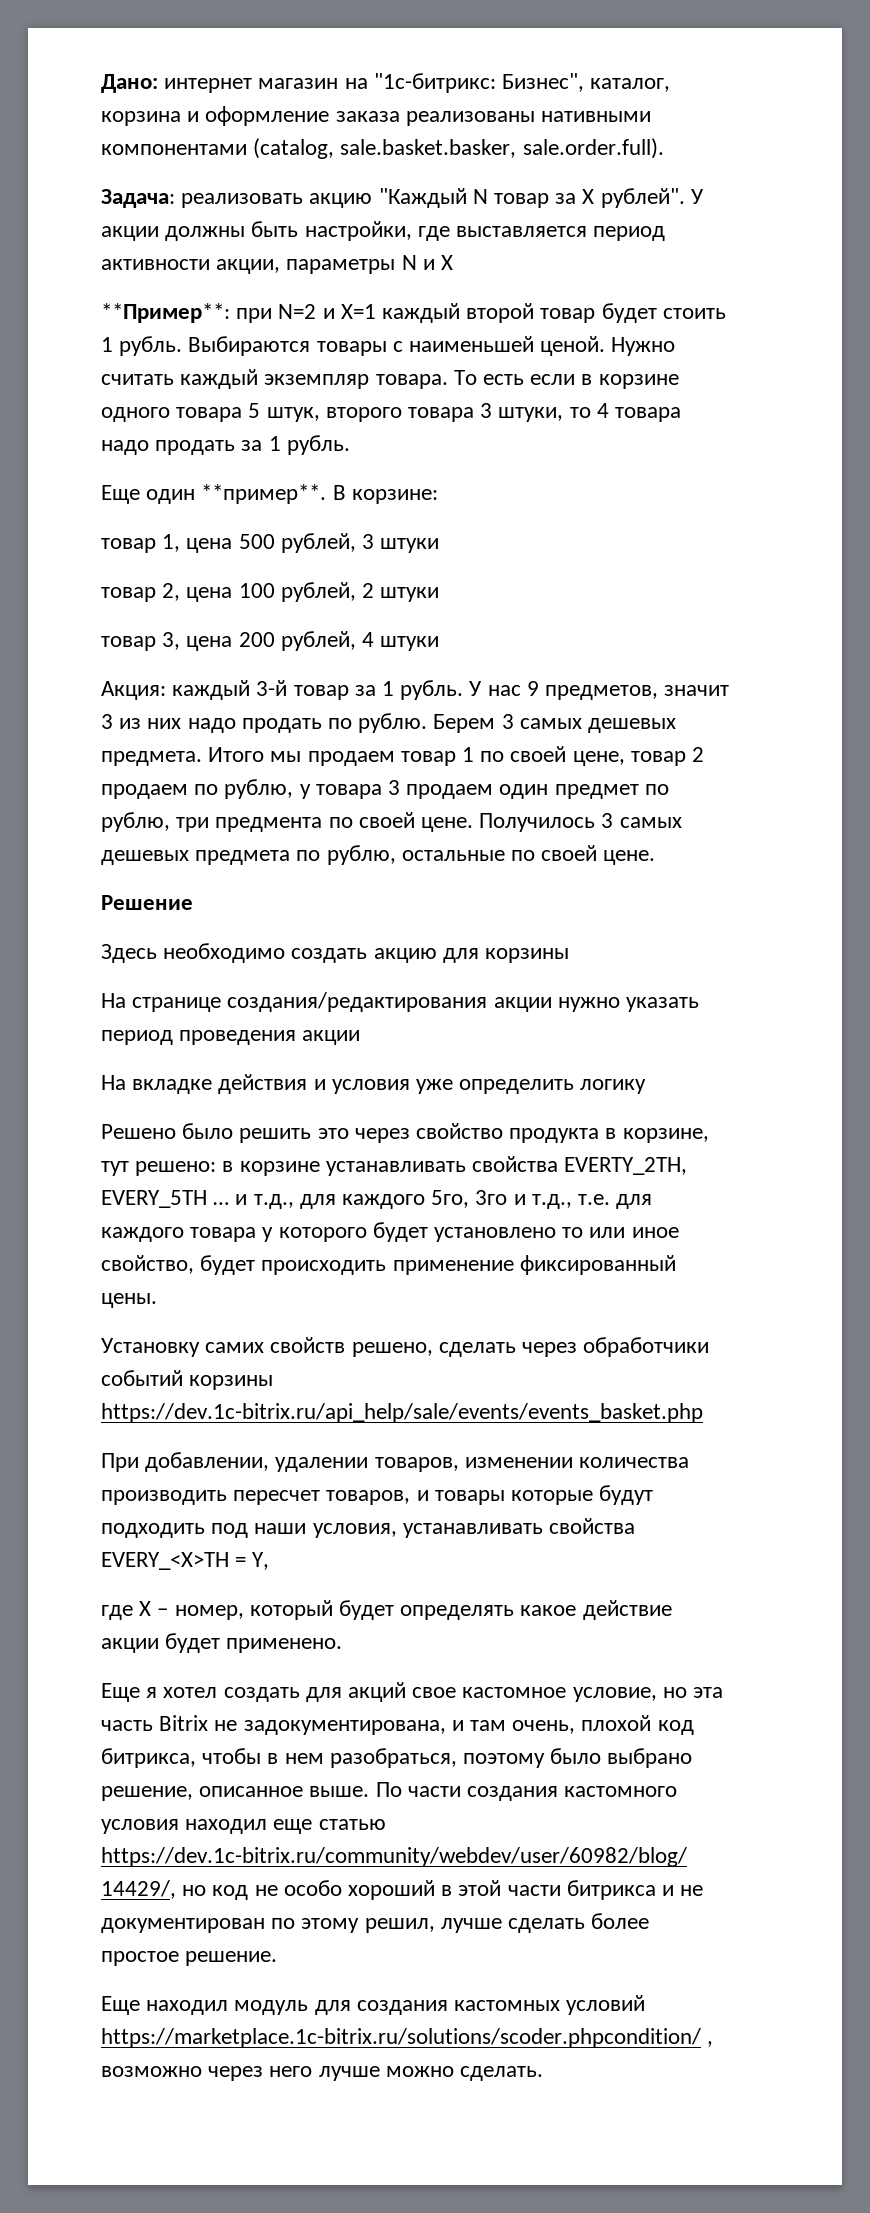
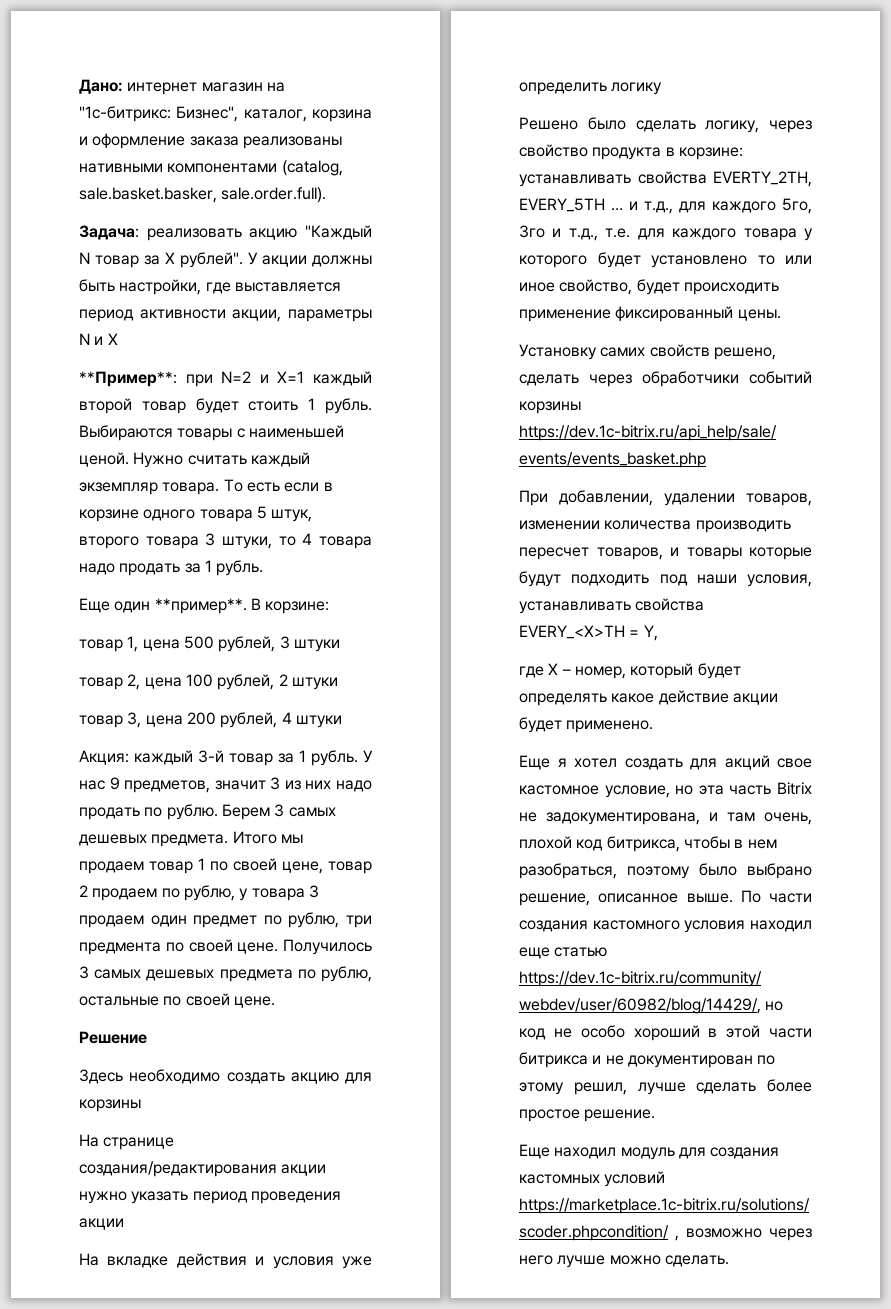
[239,1128,349,1143] решить это -> [635,120,760,133] сделать логику,
[622,1128,709,1143] [101,1161,320,1176] корзине, тут решено: в корзине -> [678,147,743,160] корзине:

